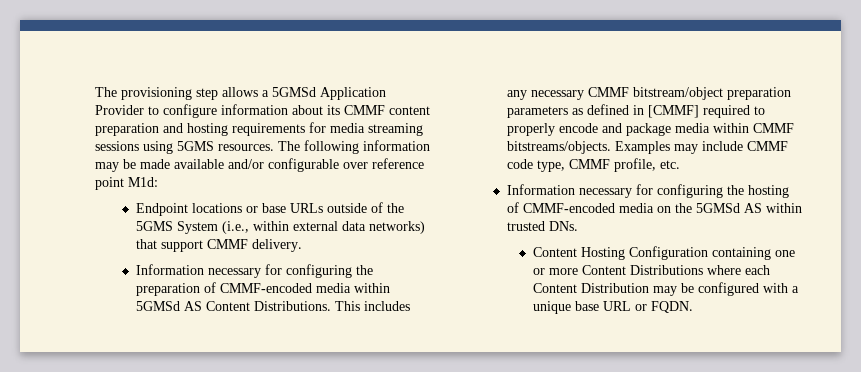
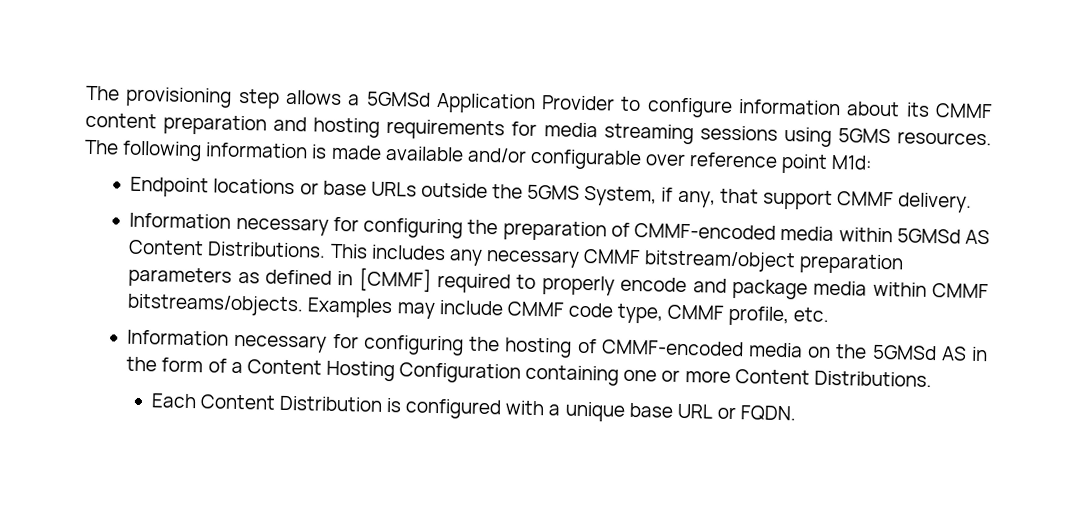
[95,159,136,172] may be -> [311,144,328,159] is
[370,202,383,213] of -> (488, 190) none
[176,221,425,234] System (i.e., within external data networks) -> [584,185,716,208] System, if any,
[765,203,802,213] [506,221,578,231] within trusted DNs. // -> [971,346,989,362] [126,356,243,374] in the form of a
[629,265,770,275] [532,283,694,296] Distributions where each Content Distribution may be -> [813,370,932,388] [150,393,402,413] Distributions. // Each Content Distribution is

